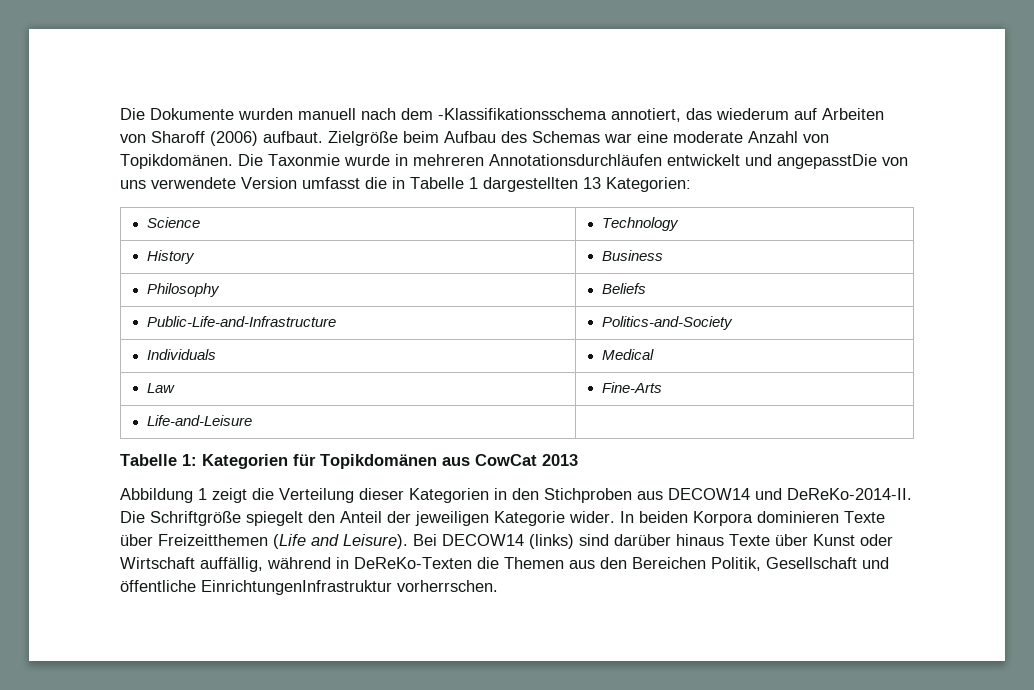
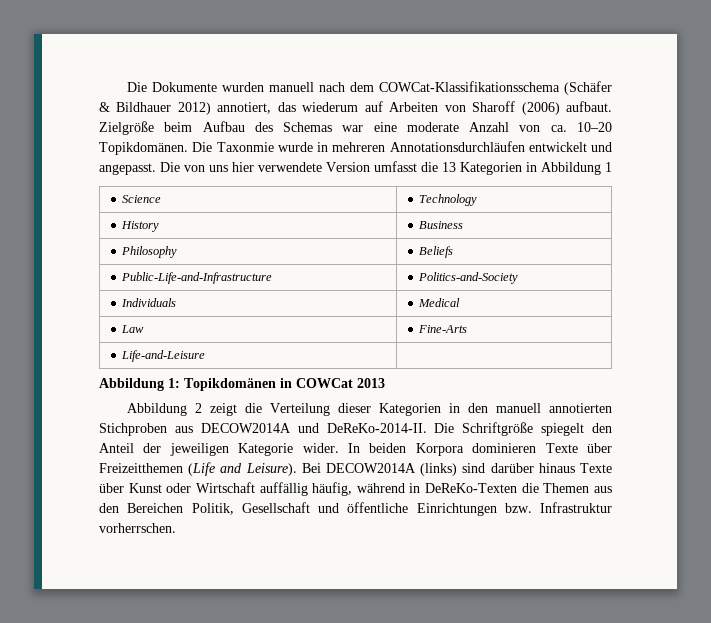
[438,108,607,120] -Klassifikationsschema -> [378,81,612,95] [99,102,211,115] COWCat-Klassifikationsschema (Schäfer & Bildhauer 2012)
(829, 138) none -> [550,122,612,132] ca. 10–20
[777,154,877,169] angepasstDie -> [99,162,180,175] angepasst. Die
(146, 184) none -> [232,162,254,172] hier
[392,177,691,192] in Tabelle 1 dargestellten 13 Kategorien: -> [442,162,612,175] 13 Kategorien in Abbildung 1
[120,454,537,469] Tabelle 1: Kategorien für Topikdomänen aus CowCat -> [99,378,353,391] Abbildung 1: Topikdomänen in COWCat
[198,488,207,500] 1 -> [194,403,202,413] 2
(539, 494) none -> [495,403,612,413] manuell annotierten
[668,488,750,500] DECOW14 -> [200,423,291,433] DECOW2014A
[442,534,524,546] DECOW14 -> [326,463,416,473] DECOW2014A
[200,557,263,572] auffällig, -> [259,482,353,496] auffällig häufig,
[201,580,392,595] EinrichtungenInfrastruktur -> [416,502,612,516] Einrichtungen bzw. Infrastruktur

